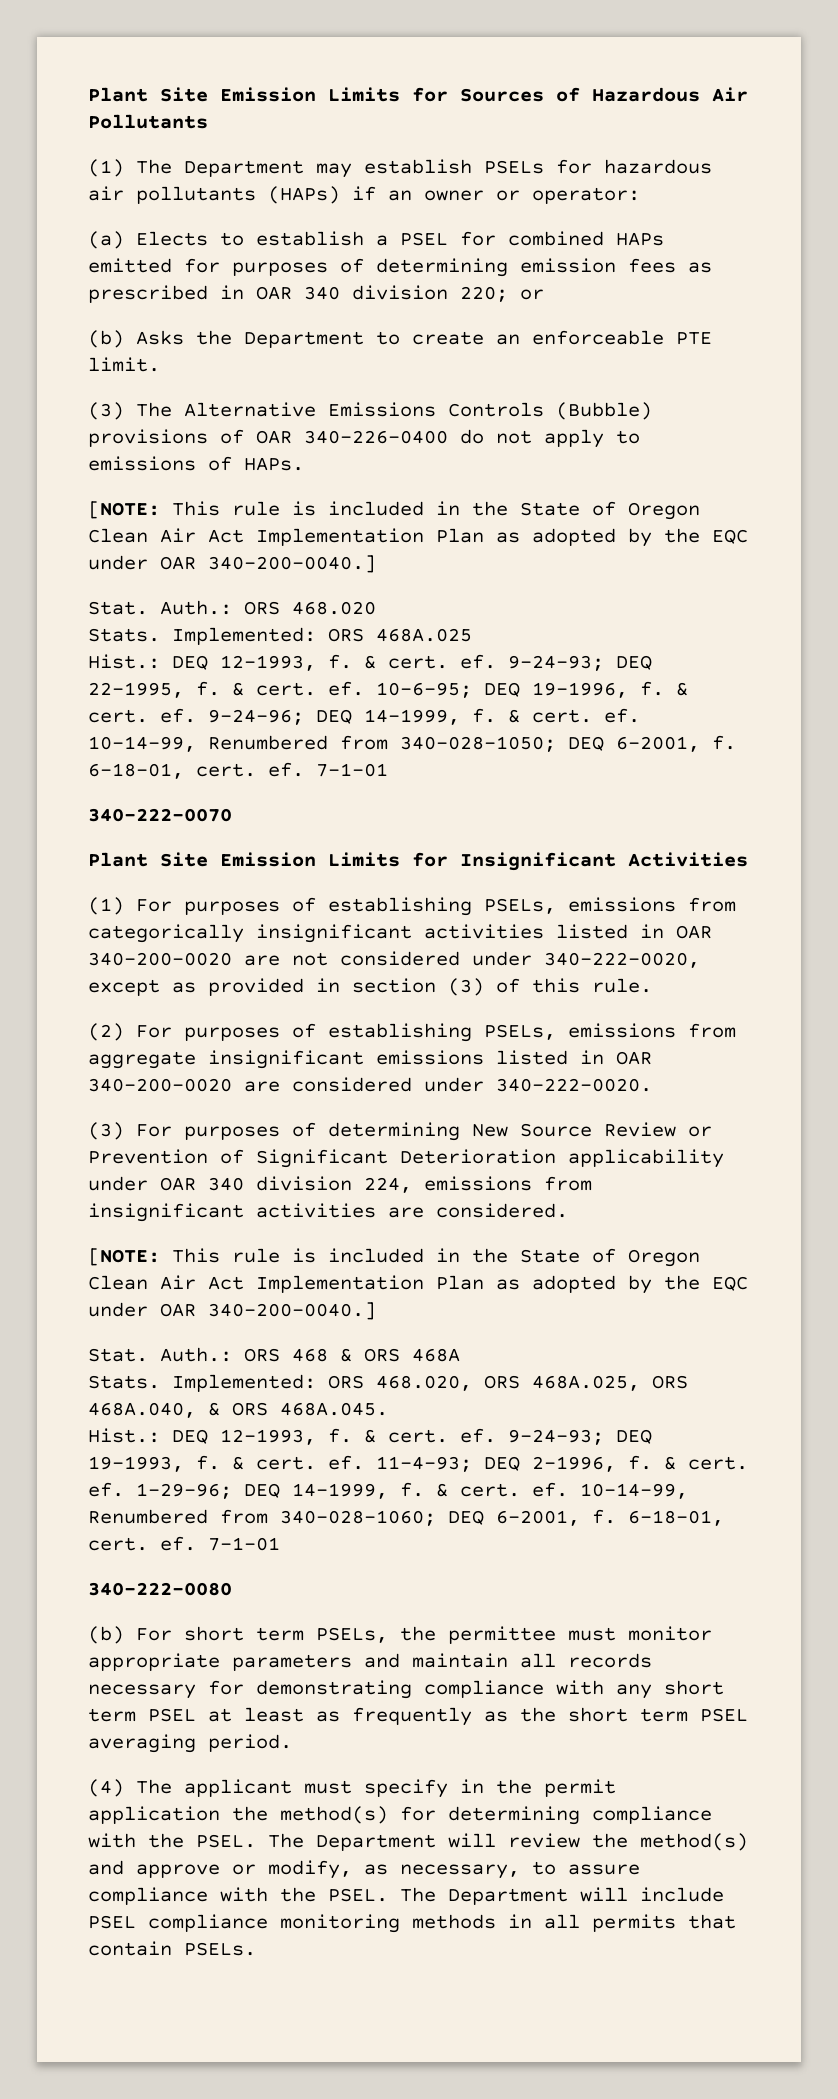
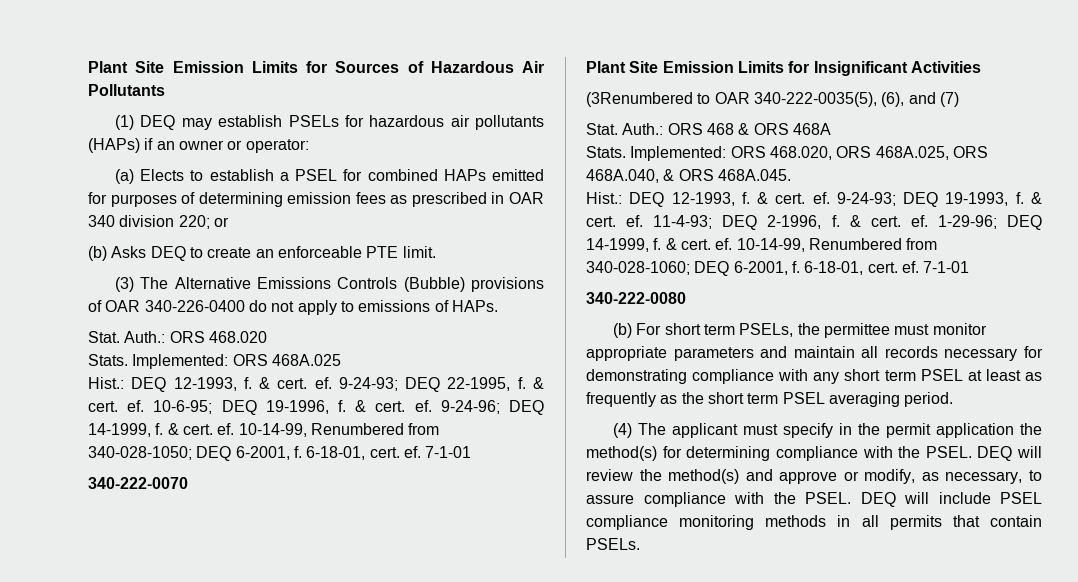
[136,159,304,177] The Department -> [140,115,176,130] DEQ
[196,330,364,348] the Department -> [150,246,186,261] DEQ
[88,501,700,520] [88,528,748,547] [88,555,376,573] // [NOTE: This rule is included in the State of Oregon Clean Air Act Implementation Plan as adopted by the EQC under OAR 340-200-0040.] -> (498, 306) none
[88,897,736,916] [88,924,712,943] [88,951,700,968] [88,978,652,996] [88,1023,736,1042] [88,1050,652,1069] [88,1077,652,1092] [88,1122,712,1141] [88,1149,724,1168] [88,1176,592,1193] [88,1203,568,1222] [88,1248,700,1267] [88,1275,748,1294] [88,1302,376,1320] (1) For purposes of establishing PSELs, emissions from categorically insignificant activities listed in OAR 340-200-0020 are not considered under 340-222-0020, except as provided in section (3) of this rule. // (2) For purposes of establishing PSELs, emissions from aggregate insignificant emissions listed in OAR 340-200-0020 are considered under 340-222-0020. // (3) For purposes of determining New Source Review or Prevention of Significant Deterioration applicability under OAR 340 division 224, emissions from insignificant activities are considered. // [NOTE: This rule is included in the State of Oregon Clean Air Act Implementation Plan as adopted by the EQC under OAR 340-200-0040.] -> [586,92,959,107] (3Renumbered to OAR 340-222-0035(5), (6), and (7)
[268,1833,436,1851] The Department -> [977,446,1013,461] DEQ
[400,1887,568,1905] The Department -> [860,492,896,507] DEQ

